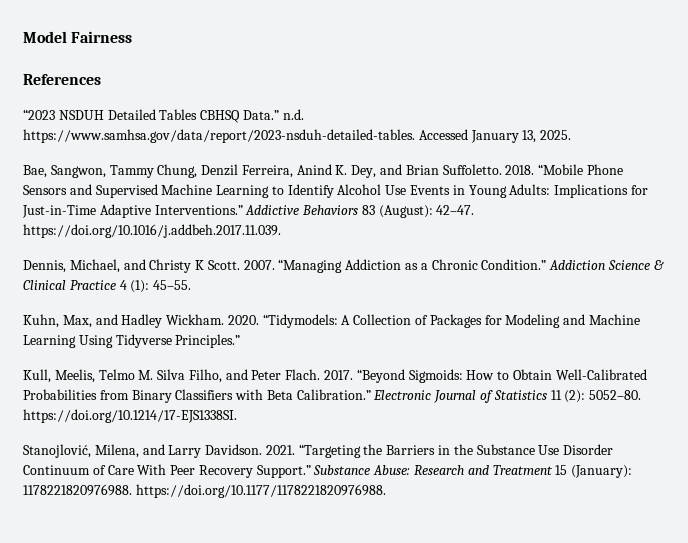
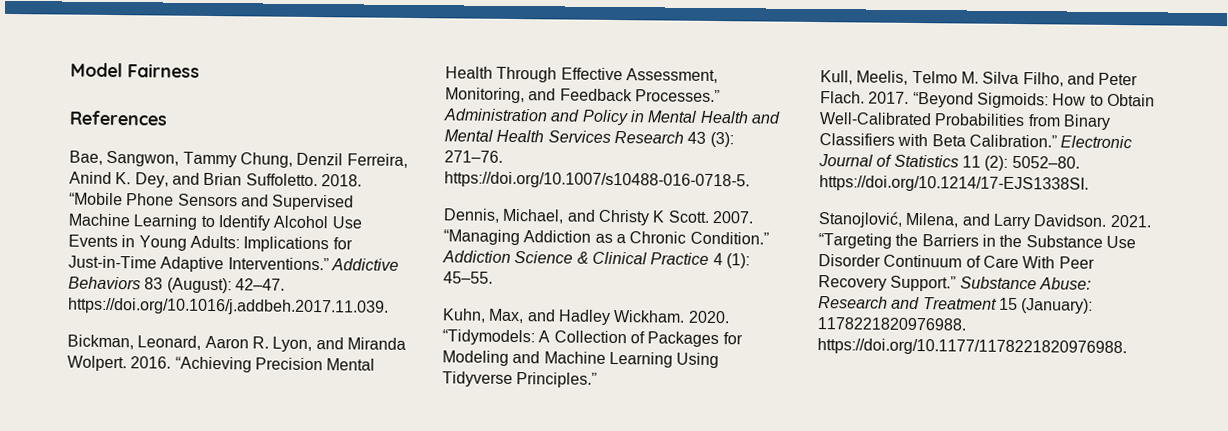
[23,109,304,123] [23,129,572,143] // “2023 NSDUH Detailed Tables CBHSQ Data.” n.d. https://www.samhsa.gov/data/report/2023-nsduh-detailed-tables. Accessed January 13, 2025. -> (168, 118) none
(281, 231) none -> [67,334,406,353] [67,355,376,373] [445,66,718,84] [445,87,720,104] [443,108,781,126] [444,129,734,148] [444,150,503,163] [444,171,750,190] // Bickman, Leonard, Aaron R. Lyon, and Miranda Wolpert. 2016. “Achieving Precision Mental Health Through Effective Assessment, Monitoring, and Feedback Processes.” Administration and Policy in Mental Health and Mental Health Services Research 43 (3): 271–76. https://doi.org/10.1007/s10488-016-0718-5.

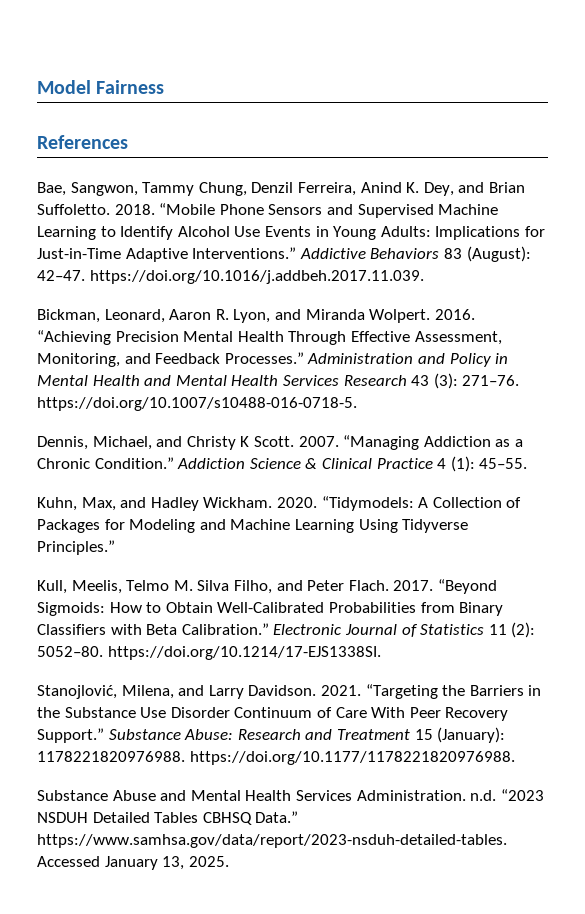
(1127, 347) none -> [37,789,544,801] [37,811,299,825] [37,834,507,848] [37,856,229,870] // Substance Abuse and Mental Health Services Administration. n.d. “2023 NSDUH Detailed Tables CBHSQ Data.” https://www.samhsa.gov/data/report/2023-nsduh-detailed-tables. Accessed January 13, 2025.

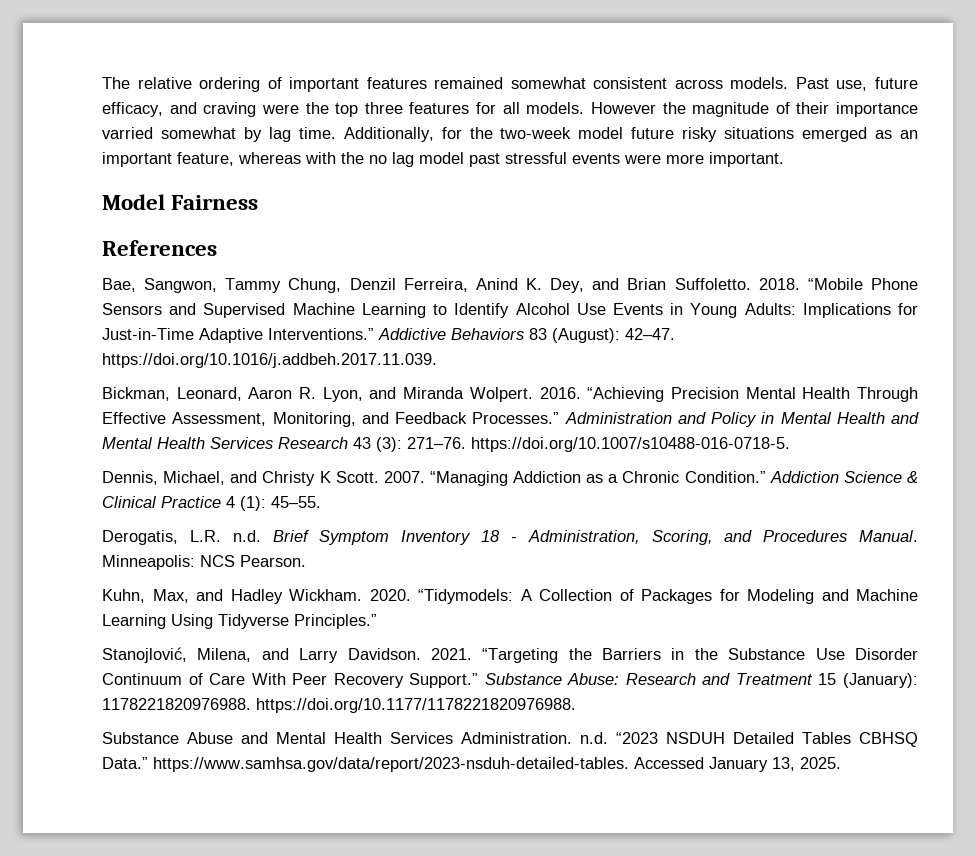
(37, 87) none -> [102,77,919,92] [102,102,918,117] [102,127,918,142] [102,152,784,167] The relative ordering of important features remained somewhat consistent across models. Past use, future efficacy, and craving were the top three features for all models. However the magnitude of their importance varried somewhat by lag time. Additionally, for the two-week model future risky situations emerged as an important feature, whereas with the no lag model past stressful events were more important. //
(528, 463) none -> [102,530,919,545] [102,555,306,570] // Derogatis, L.R. n.d. Brief Symptom Inventory 18 - Administration, Scoring, and Procedures Manual. Minneapolis: NCS Pearson.
[37,579,497,594] [37,602,504,616] [37,622,536,638] [37,646,381,660] // Kull, Meelis, Telmo M. Silva Filho, and Peter Flach. 2017. “Beyond Sigmoids: How to Obtain Well-Calibrated Probabilities from Binary Classifiers with Beta Calibration.” Electronic Journal of Statistics 11 (2): 5052–80. https://doi.org/10.1214/17-EJS1338SI. -> (377, 621) none

